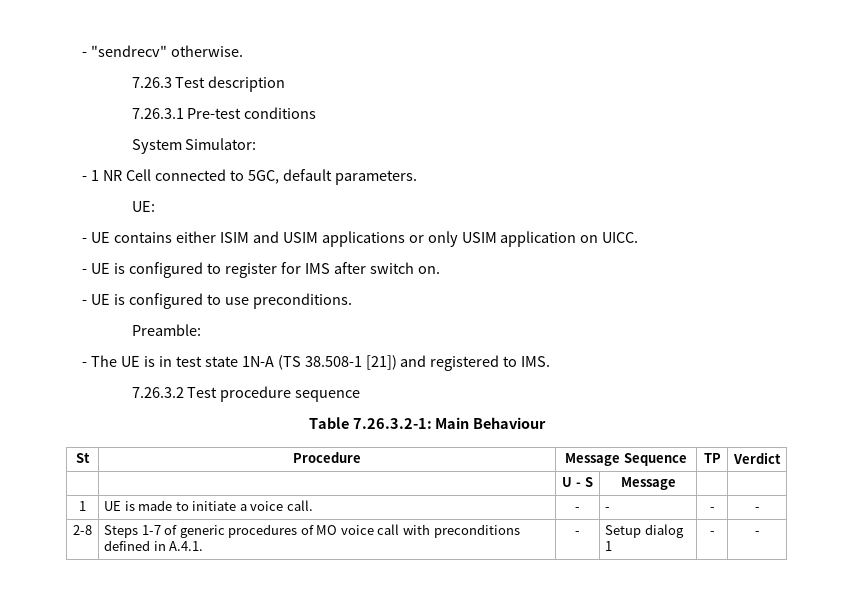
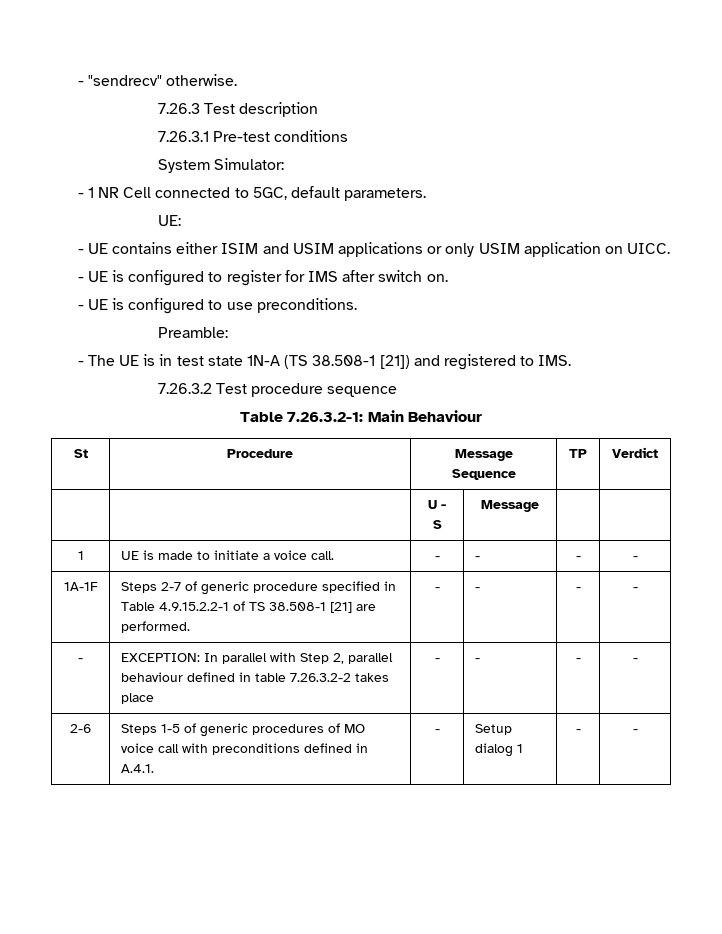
[73,525,92,535] [104,525,161,538] 2-8 | Steps 1-7 -> [63,582,98,591] [120,581,396,595] [120,601,376,613] [120,621,190,633] [434,587,440,591] [474,587,480,591] [575,587,581,591] [632,587,638,591] [78,658,83,662] [120,652,393,664] [120,672,389,682] [120,693,154,704] [434,658,440,662] [474,658,480,662] [575,658,581,662] [632,658,638,662] [70,724,91,733] [120,724,180,735] 1A-1F | Steps 2-7 of generic procedure specified in Table 4.9.15.2.2-1 of TS 38.508-1 [21] are performed. | - | - | - | - // - | EXCEPTION: In parallel with Step 2, parallel behaviour defined in table 7.26.3.2-2 takes place | - | - | - | - // 2-6 | Steps 1-5

